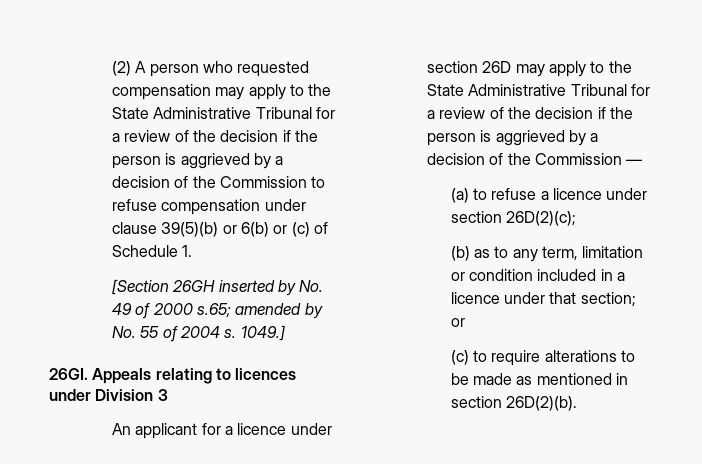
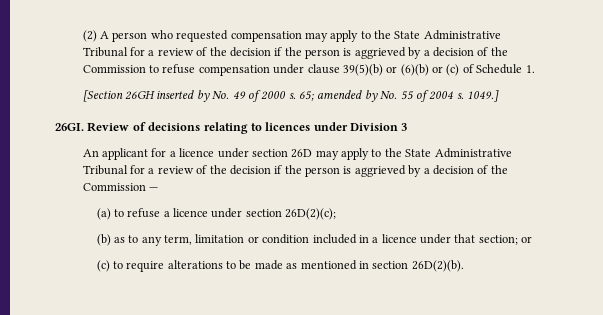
[241,222,270,237] 6(b) -> [400,64,429,76] (6)(b)
[197,303,232,318] s.65; -> [288,91,315,101] s. 65;
[92,368,152,384] Appeals -> [87,122,201,132] Review of decisions

